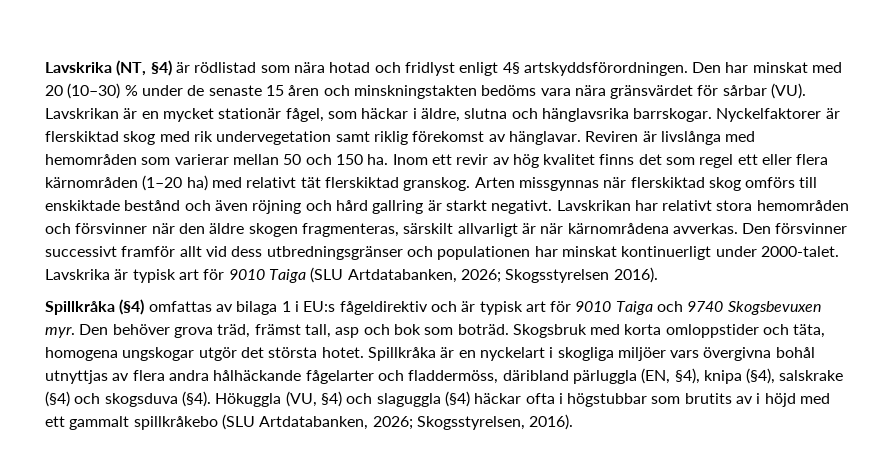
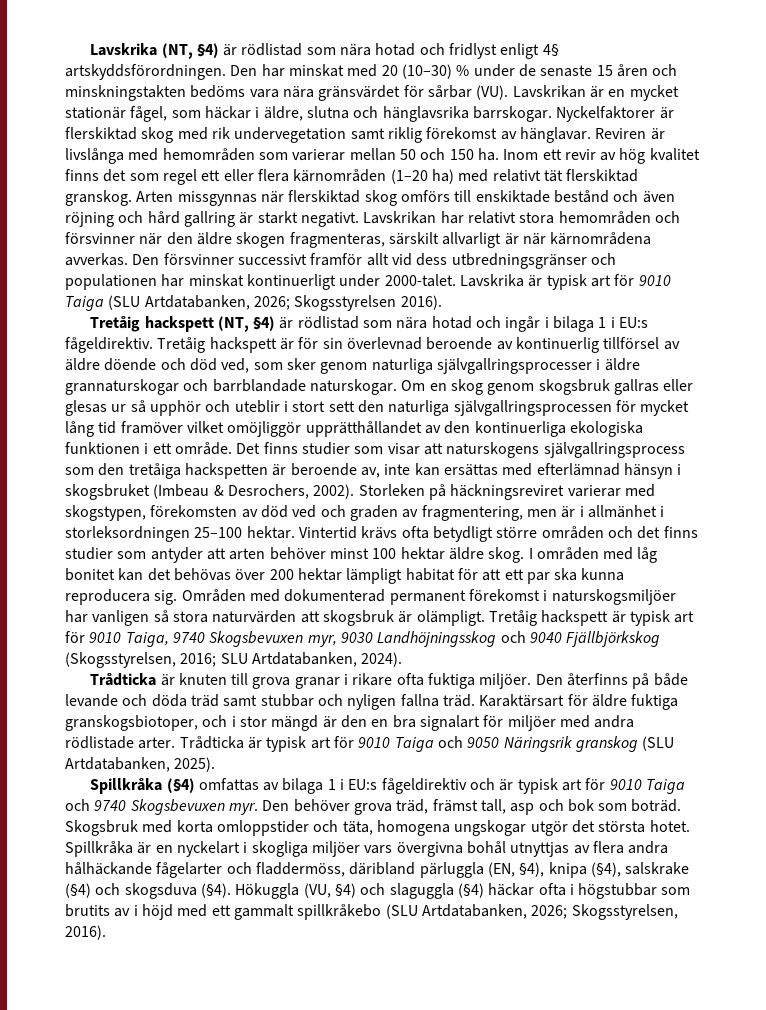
(658, 275) none -> [90,316,649,332] [65,337,680,353] [65,358,640,374] [65,379,694,395] [65,400,690,416] [65,421,643,437] [65,442,685,458] [65,463,682,479] [65,484,655,500] [65,505,665,521] [65,526,698,542] [65,547,658,563] [65,568,625,584] [65,589,676,605] [65,610,695,626] [65,631,661,647] [65,652,403,668] [90,673,688,689] [65,694,679,710] [65,715,635,731] [65,736,675,752] [65,757,216,772] // Tretåig hackspett (NT, §4) är rödlistad som nära hotad och ingår i bilaga 1 i EU:s fågeldirektiv. Tretåig hackspett är för sin överlevnad beroende av kontinuerlig tillförsel av äldre döende och död ved, som sker genom naturliga självgallringsprocesser i äldre grannaturskogar och barrblandade naturskogar. Om en skog genom skogsbruk gallras eller glesas ur så upphör och uteblir i stort sett den naturliga självgallringsprocessen för mycket lång tid framöver vilket omöjliggör upprätthållandet av den kontinuerliga ekologiska funktionen i ett område. Det finns studier som visar att naturskogens självgallringsprocess som den tretåiga hackspetten är beroende av, inte kan ersättas med efterlämnad hänsyn i skogsbruket (Imbeau & Desrochers, 2002). Storleken på häckningsreviret varierar med skogstypen, förekomsten av död ved och graden av fragmentering, men är i allmänhet i storleksordningen 25–100 hektar. Vintertid krävs ofta betydligt större områden och det finns studier som antyder att arten behöver minst 100 hektar äldre skog. I områden med låg bonitet kan det behövas över 200 hektar lämpligt habitat för att ett par ska kunna reproducera sig. Områden med dokumenterad permanent förekomst i naturskogsmiljöer har vanligen så stora naturvärden att skogsbruk är olämpligt. Tretåig hackspett är typisk art för 9010 Taiga, 9740 Skogsbevuxen myr, 9030 Landhöjningsskog och 9040 Fjällbjörkskog (Skogsstyrelsen, 2016; SLU Artdatabanken, 2024). // Trådticka är knuten till grova granar i rikare ofta fuktiga miljöer. Den återfinns på både levande och döda träd samt stubbar och nyligen fallna träd. Karaktärsart för äldre fuktiga granskogsbiotoper, och i stor mängd är den en bra signalart för miljöer med andra rödlistade arter. Trådticka är typisk art för 9010 Taiga och 9050 Näringsrik granskog (SLU Artdatabanken, 2025).

